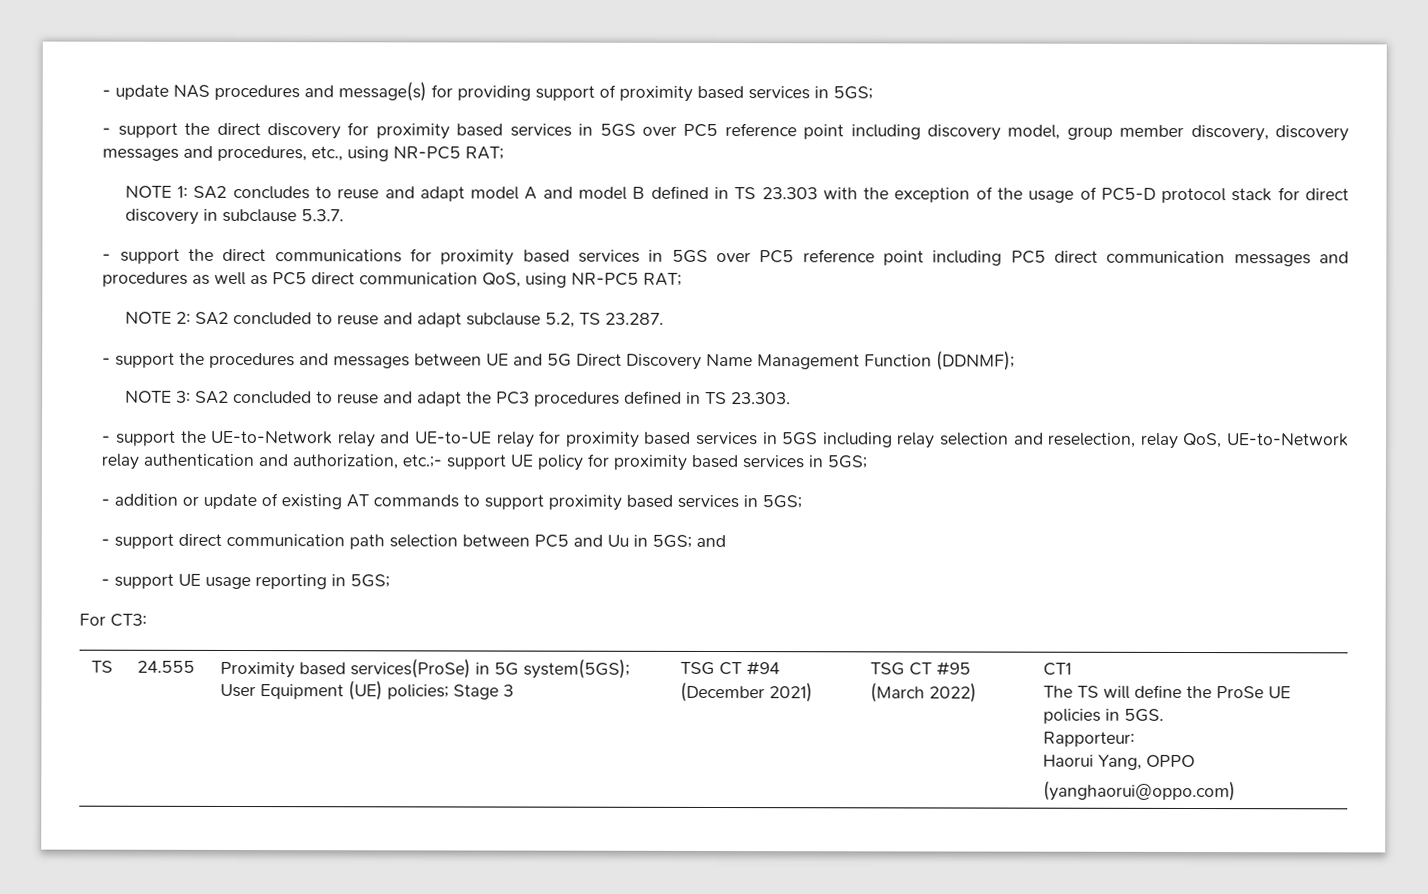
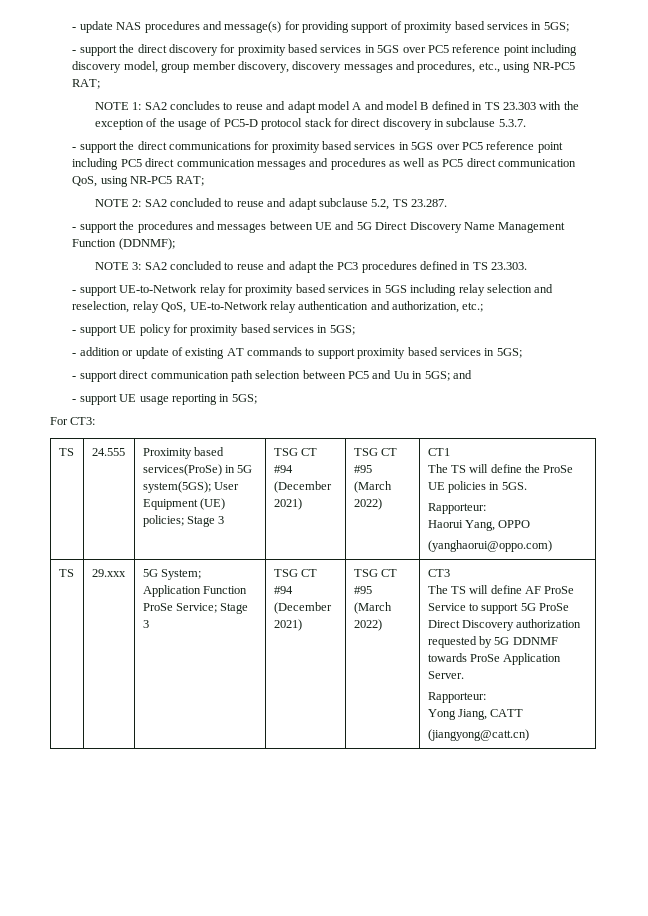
[180,430,535,448] the UE-to-Network relay and UE-to-UE relay -> [119,284,226,296] UE-to-Network relay
[402,454,443,468] etc.;- -> [462,302,484,312] [72,330,77,333] etc.; // -
(1237, 791) none -> [58,569,74,577] [91,569,126,577] [142,569,201,580] [142,585,247,597] [142,603,249,614] [142,620,149,628] [273,569,317,577] [273,586,293,594] [273,602,332,614] [273,619,302,631] [353,569,397,577] [353,586,372,594] [353,602,392,614] [353,619,382,631] [427,569,450,577] [427,585,575,594] [427,603,570,614] [427,619,582,631] [427,636,558,648] [427,653,562,665] [427,671,464,679] [427,692,486,703] [427,709,524,720] [427,729,529,741] // TS | 29.xxx | 5G System; Application Function ProSe Service; Stage 3 | TSG CT #94 (December 2021) | TSG CT #95 (March 2022) | CT3 // The TS will define AF ProSe Service to support 5G ProSe Direct Discovery authorization requested by 5G DDNMF towards ProSe Application Server. // Rapporteur: // Yong Jiang, CATT // (jiangyong@catt.cn)

